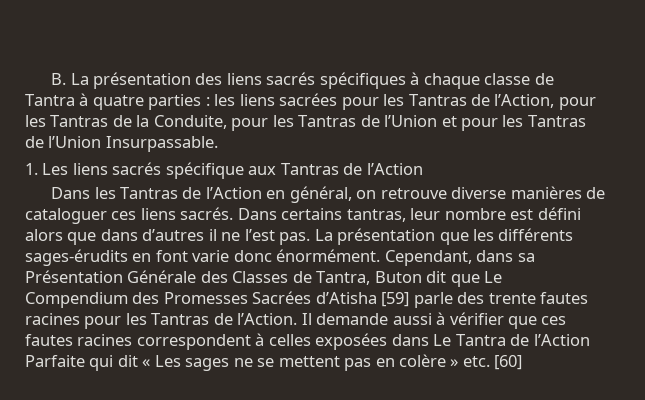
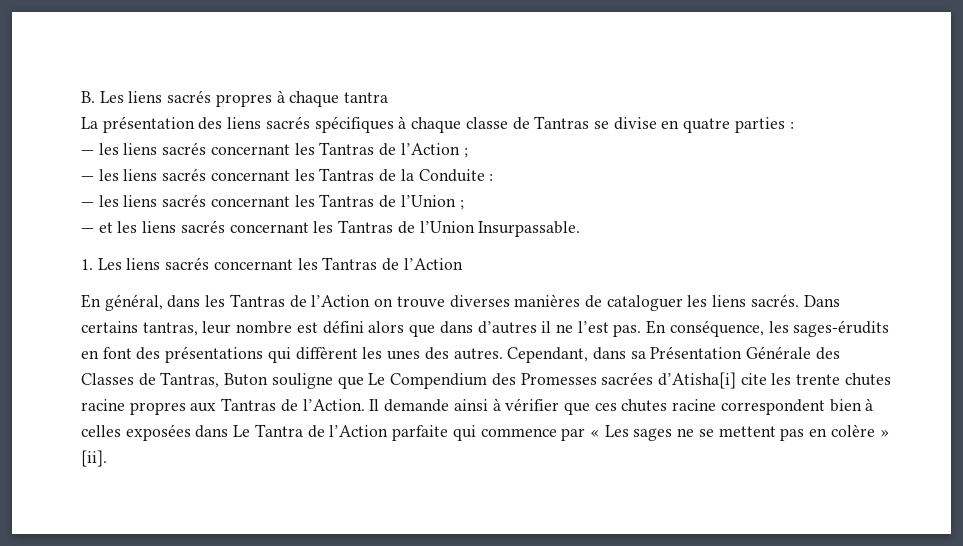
(67, 79) none -> [99,90,389,107] Les liens sacrés propres à chaque tantra //
[25,93,89,106] Tantra à -> [534,116,680,130] Tantras se divise en
[214,93,596,110] [25,115,499,131] les liens sacrées pour les Tantras de l’Action, pour les Tantras de la Conduite, pour les Tantras de l’Union et pour -> [81,142,468,158] [81,168,494,182] [81,194,464,210] [81,220,309,233] // — les liens sacrés concernant les Tantras de l’Action ; // — les liens sacrés concernant les Tantras de la Conduite : // — les liens sacrés concernant les Tantras de l’Union ; // — et les liens sacrés concernant
[165,162,277,179] spécifique aux -> [213,258,318,270] concernant les
[51,186,507,203] Dans les Tantras de l’Action en général, on retrouve diverse -> [81,294,510,311] En général, dans les Tantras de l’Action on trouve diverses
[111,211,137,220] ces -> [687,295,708,307] les
[314,228,574,245] [25,249,381,266] La présentation que les différents sages-érudits en font varie donc énormément. -> [646,320,890,337] [81,346,503,363] En conséquence, les sages-érudits en font des présentations qui diffèrent les unes des autres.
[316,271,447,285] Tantra, Buton dit -> [160,372,333,389] Tantras, Buton souligne
[252,291,589,308] [25,313,147,329] Sacrées d’Atisha [59] parle des trente fautes racines pour les -> [601,372,891,389] [81,399,217,415] sacrées d’Atisha[i] cite les trente chutes racine propres aux
[392,313,432,325] aussi -> [453,399,488,411] ainsi
[25,334,251,350] fautes racines correspondent -> [621,399,862,415] chutes racine correspondent bien
[25,355,138,371] Parfaite qui dit -> [392,425,586,441] parfaite qui commence par
[462,355,523,370] etc. [60] -> [81,450,107,467] [ii].

